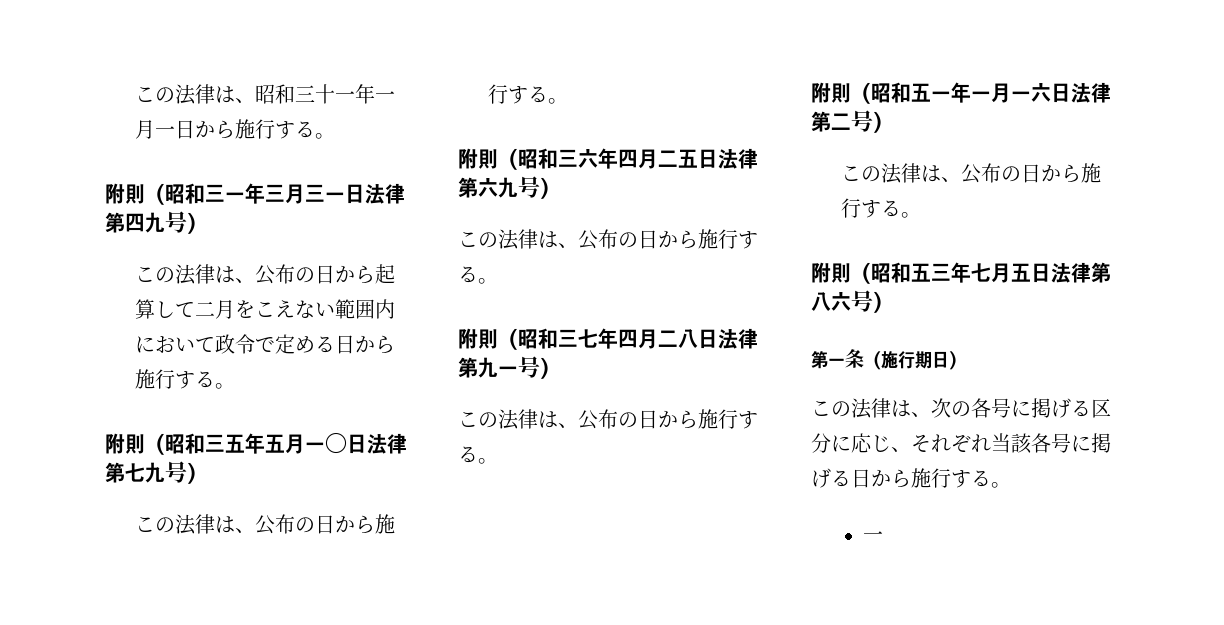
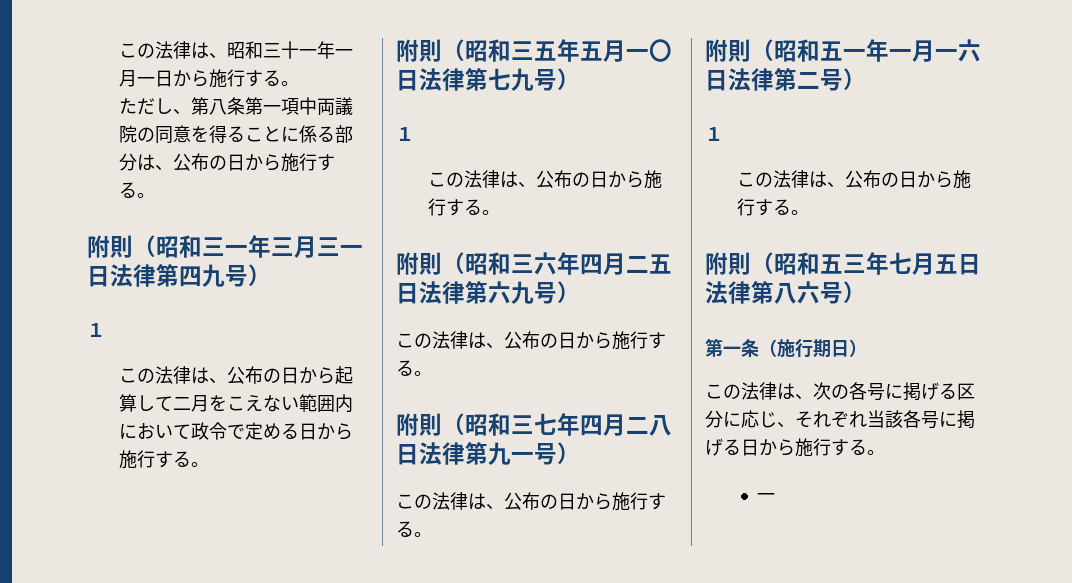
(335, 136) none -> [119,97,354,116] [119,125,354,144] [119,153,336,172] [119,182,156,198] // ただし、第八条第一項中両議院の同意を得ることに係る部分は、公布の日から施行する。
(207, 223) none -> [87,323,105,337] // １
(207, 473) none -> [396,127,414,141] // １
(893, 122) none -> [705,127,723,141] // １

